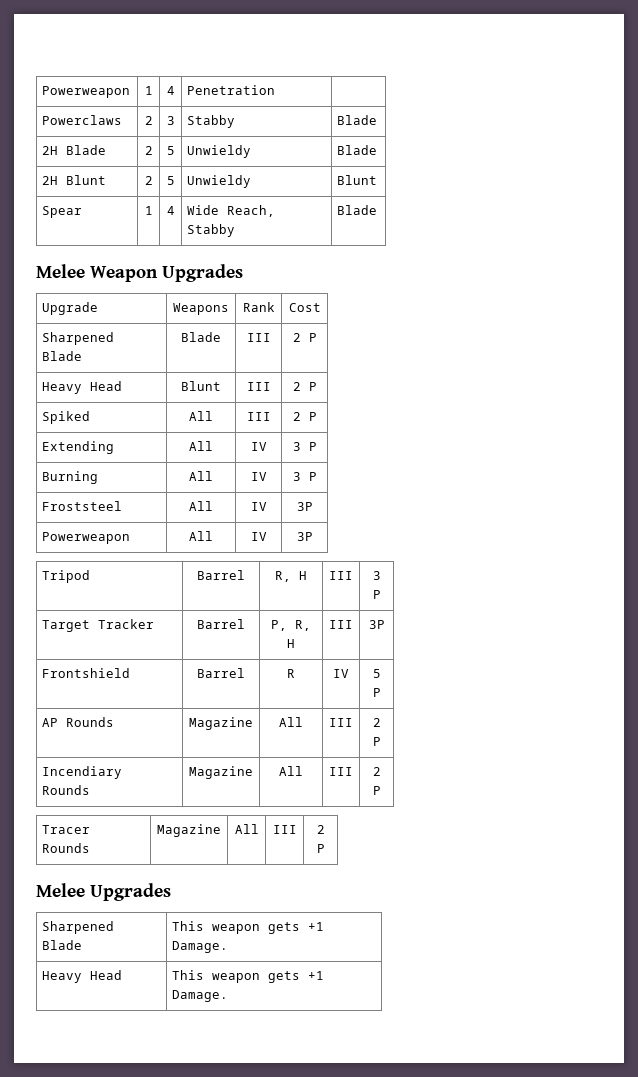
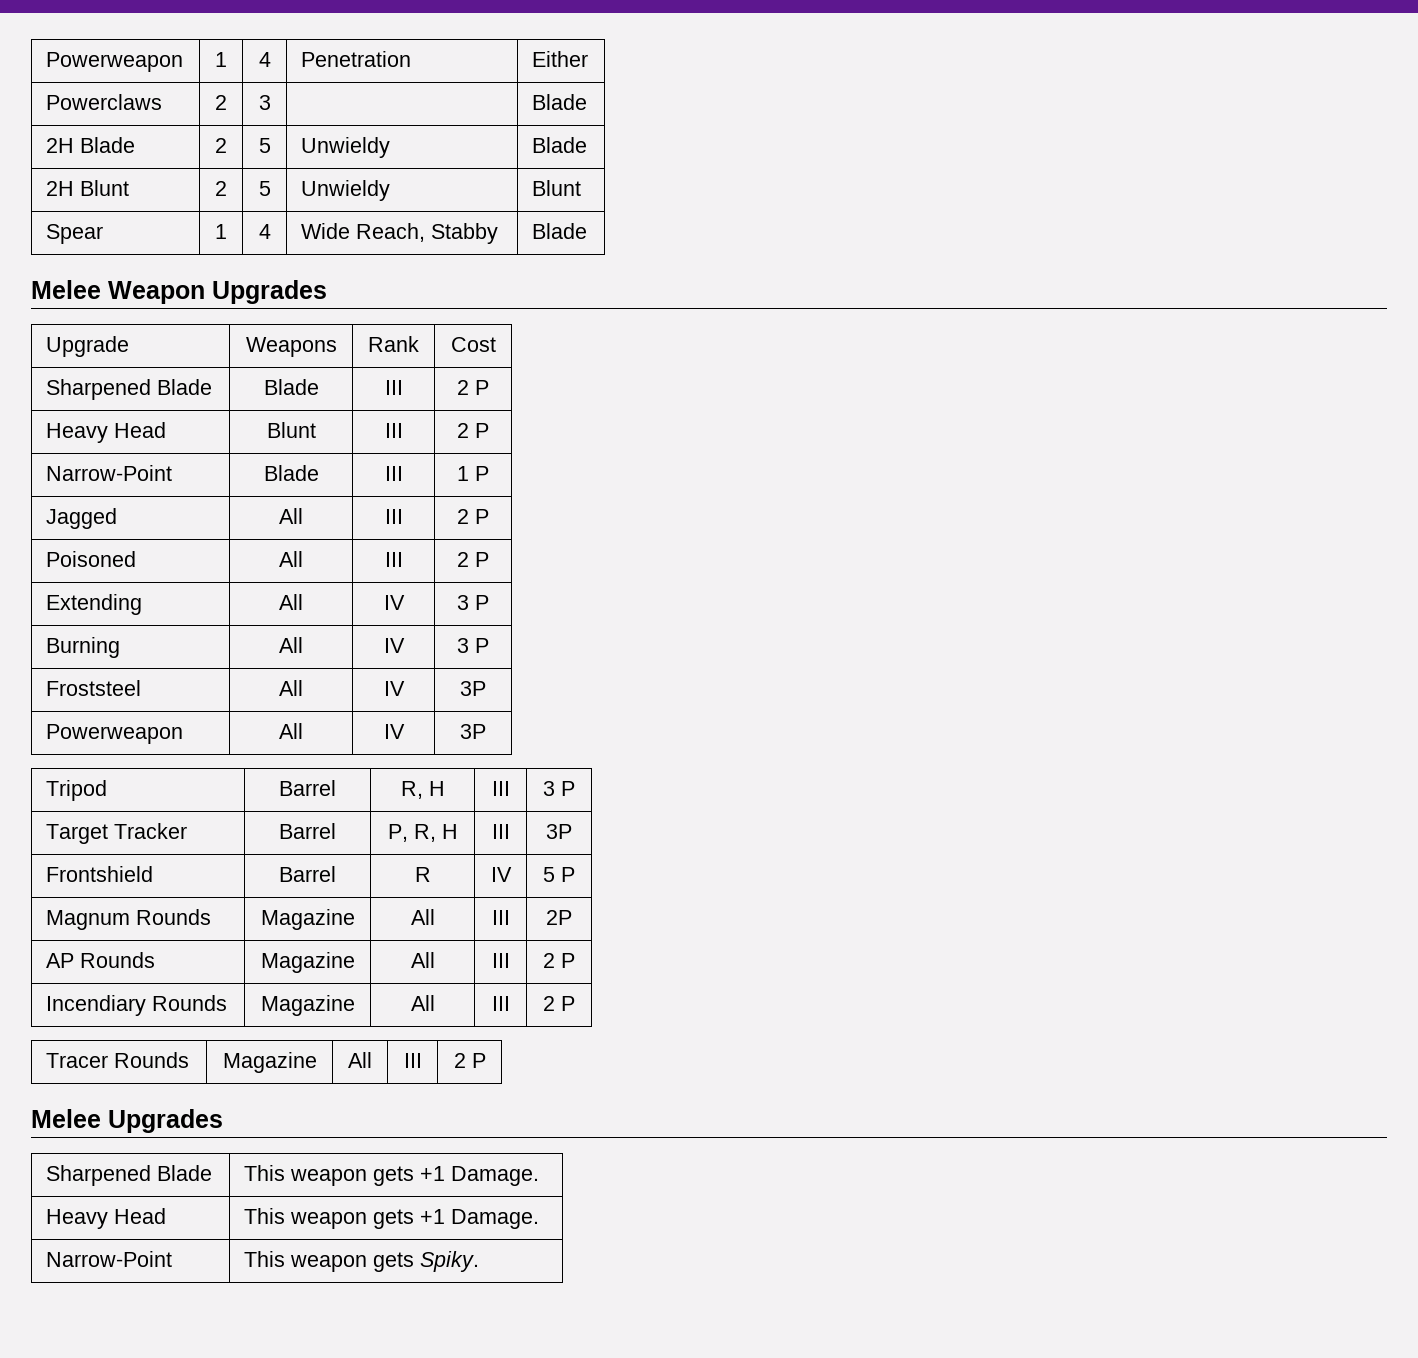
(276, 90) none -> [532,51,589,67] Either
[187,115,236,128] Stabby -> (271, 102) none
[42,411,91,424] Spiked -> [46,465,173,481] [263,465,319,481] [384,466,403,481] [457,466,489,481] [46,508,118,529] [279,508,303,524] [384,509,403,524] [457,509,489,524] [46,551,137,567] Narrow-Point | Blade | III | 1 P // Jagged | All | III | 2 P // Poisoned
(381, 692) none -> [46,909,212,930] [260,909,355,930] [410,909,435,925] [491,910,510,925] [546,910,572,925] // Magnum Rounds | Magazine | All | III | 2P
(229, 996) none -> [46,1251,173,1267] [244,1251,480,1272] // Narrow-Point | This weapon gets Spiky.

